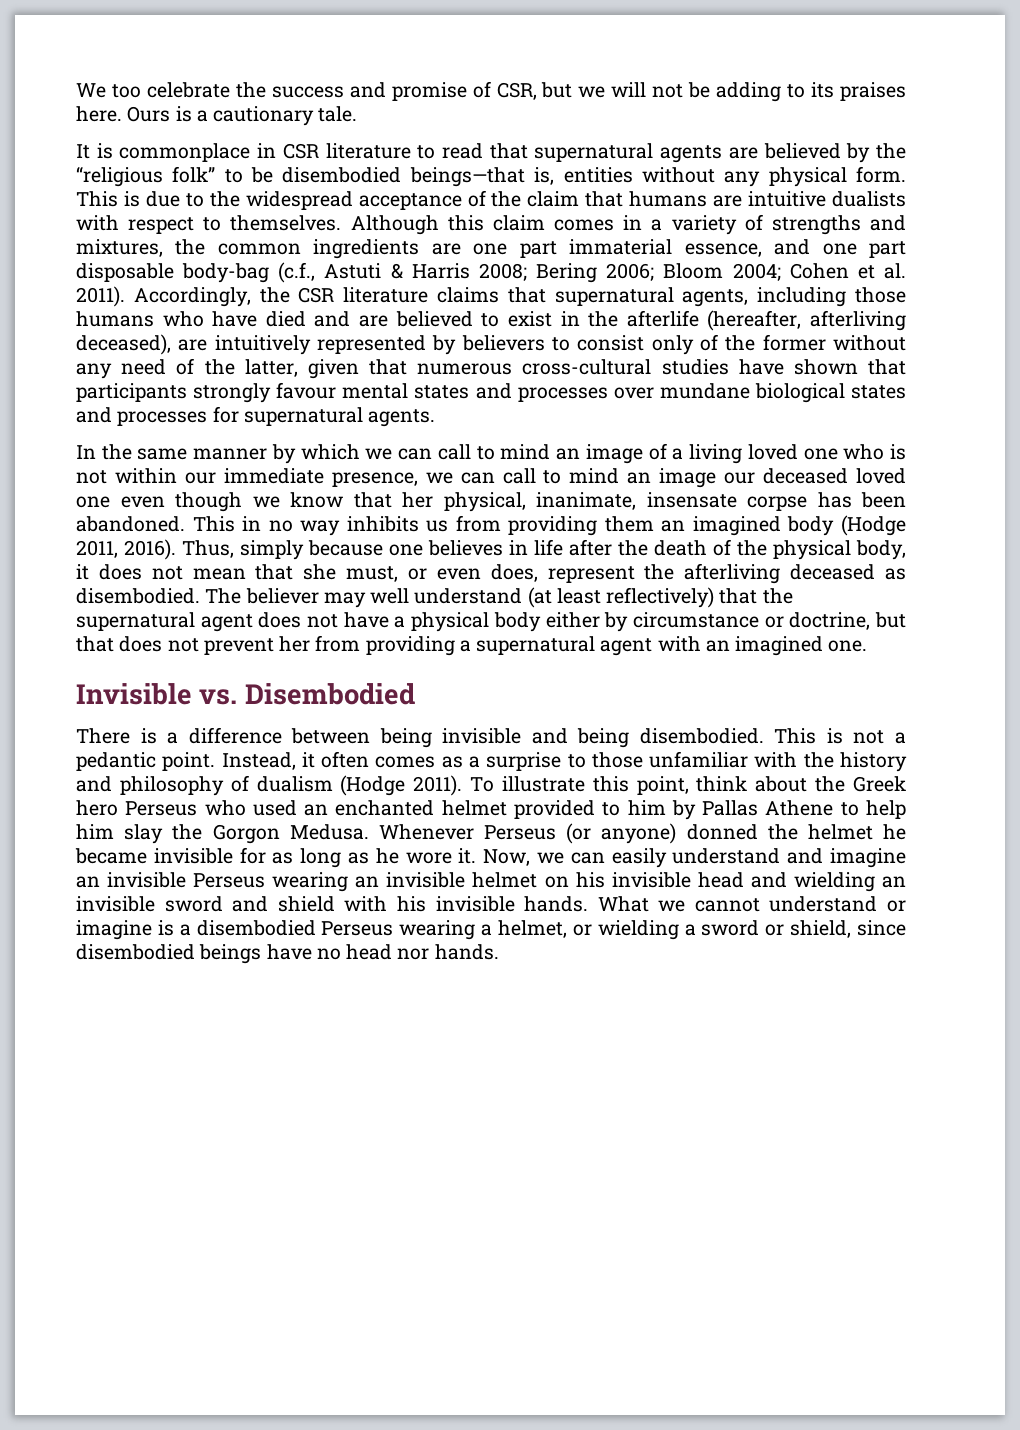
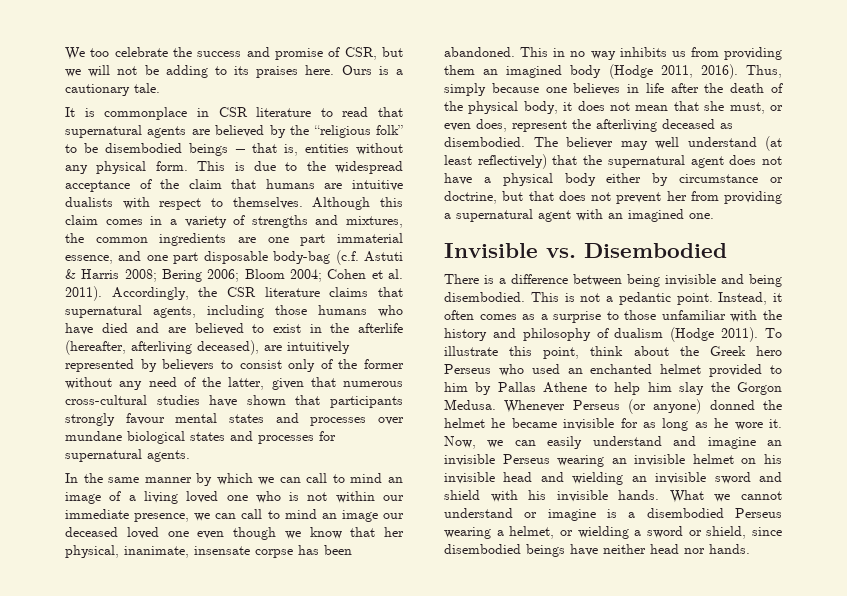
[409,167,525,187] beings—that -> [188,143,278,156] beings − that
[278,262,316,283] (c.f., -> [335,250,359,265] (c.f.
[316,948,341,960] no -> [603,544,646,554] neither

